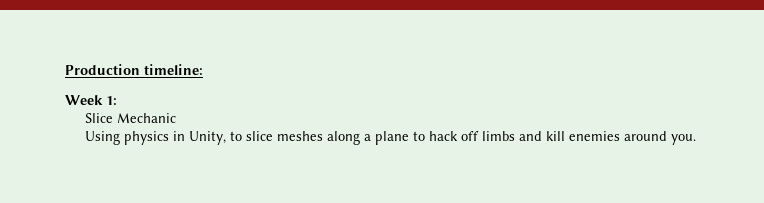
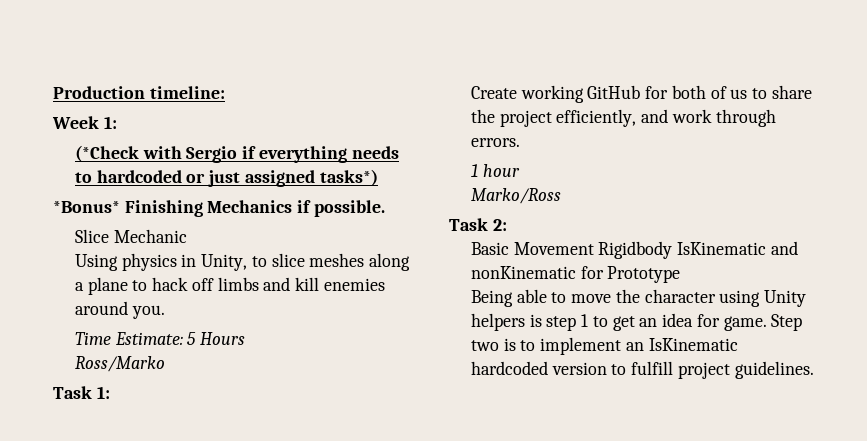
(117, 100) none -> [74,145,399,163] [74,169,378,187] [53,200,385,217] // (*Check with Sergio if everything needs to hardcoded or just assigned tasks*) // *Bonus* Finishing Mechanics if possible.
(697, 139) none -> [74,332,246,345] [74,356,165,372] [53,386,110,399] [470,85,812,103] [470,109,776,127] [470,138,520,147] [470,164,520,177] [470,188,561,204] [449,218,507,231] [470,241,798,259] [470,266,681,283] [470,289,807,307] [470,313,803,331] [470,337,738,355] [470,361,814,379] // Time Estimate: 5 Hours // Ross/Marko // Task 1: // Create working GitHub for both of us to share the project efficiently, and work through errors. // 1 hour // Marko/Ross // Task 2: // Basic Movement Rigidbody IsKinematic and nonKinematic for Prototype // Being able to move the character using Unity helpers is step 1 to get an idea for game. Step two is to implement an IsKinematic hardcoded version to fulfill project guidelines.

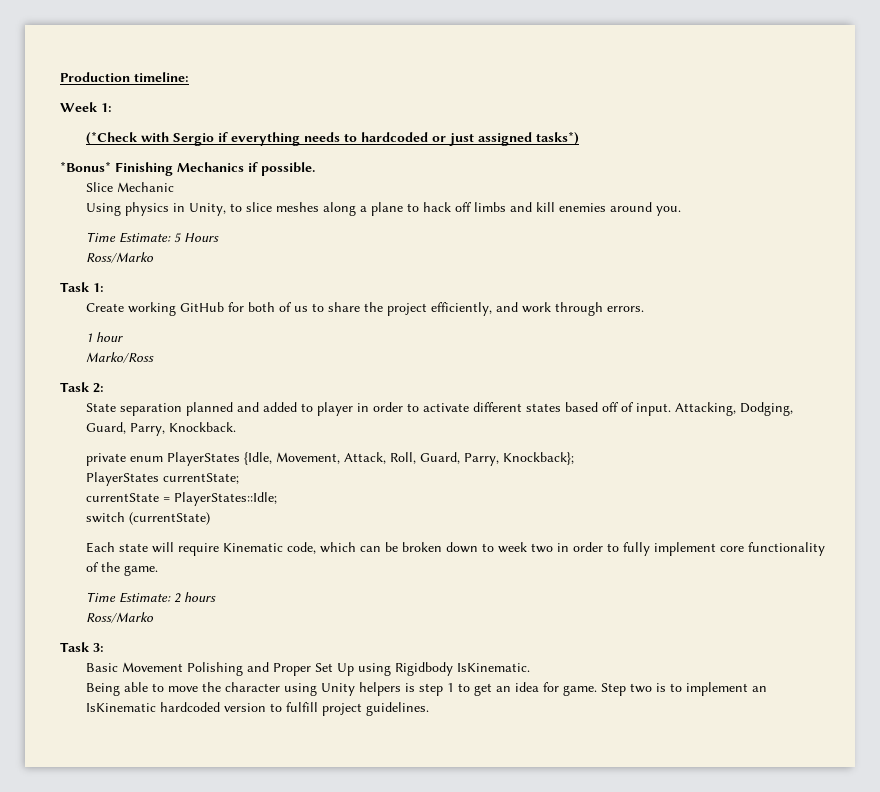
[470,241,798,259] [470,266,681,283] Basic Movement Rigidbody IsKinematic and nonKinematic for Prototype -> [86,402,794,416] [86,422,237,436] [86,452,575,466] [86,472,240,486] [86,492,278,506] [86,512,211,525] [86,542,826,556] [86,562,159,576] [86,592,217,603] [86,612,155,623] [60,642,104,652] [86,662,531,676] State separation planned and added to player in order to activate different states based off of input. Attacking, Dodging, Guard, Parry, Knockback. // private enum PlayerStates {Idle, Movement, Attack, Roll, Guard, Parry, Knockback}; // PlayerStates currentState; // currentState = PlayerStates::Idle; // switch (currentState) // Each state will require Kinematic code, which can be broken down to week two in order to fully implement core functionality of the game. // Time Estimate: 2 hours // Ross/Marko // Task 3: // Basic Movement Polishing and Proper Set Up using Rigidbody IsKinematic.

